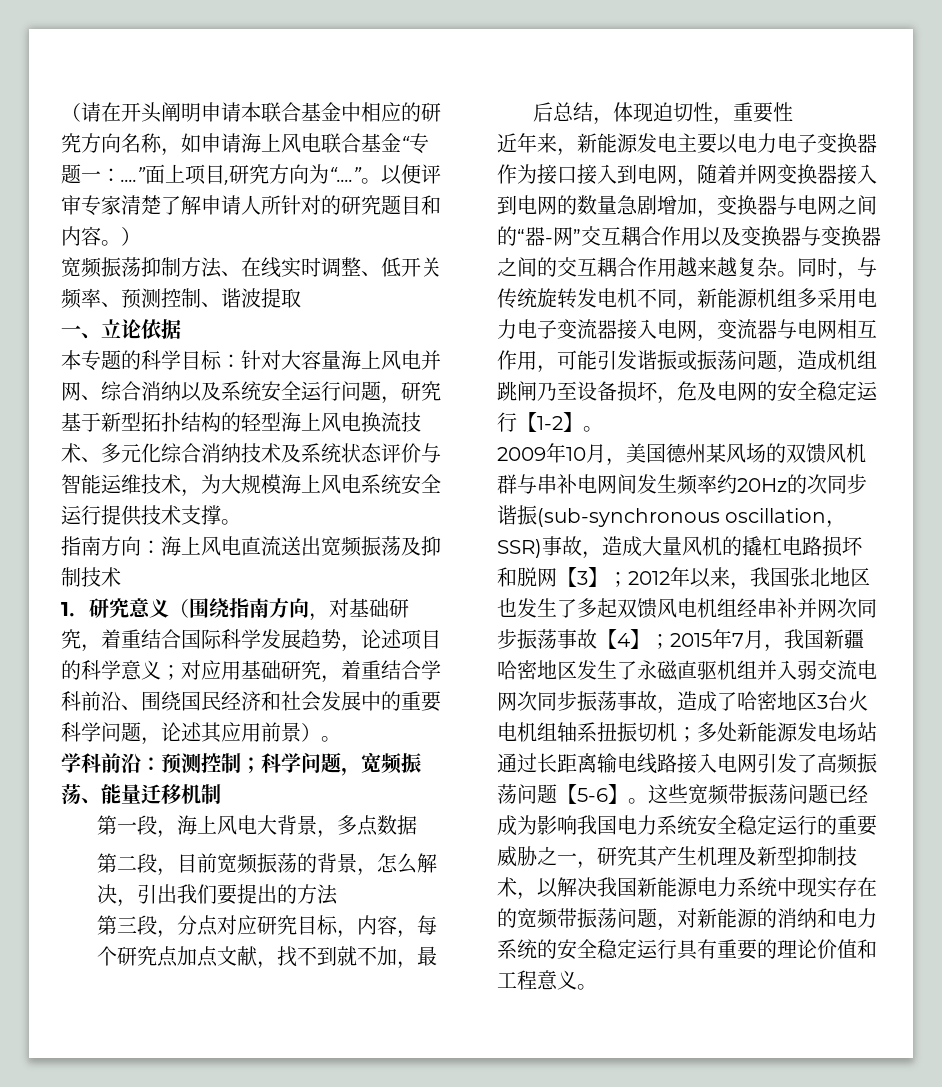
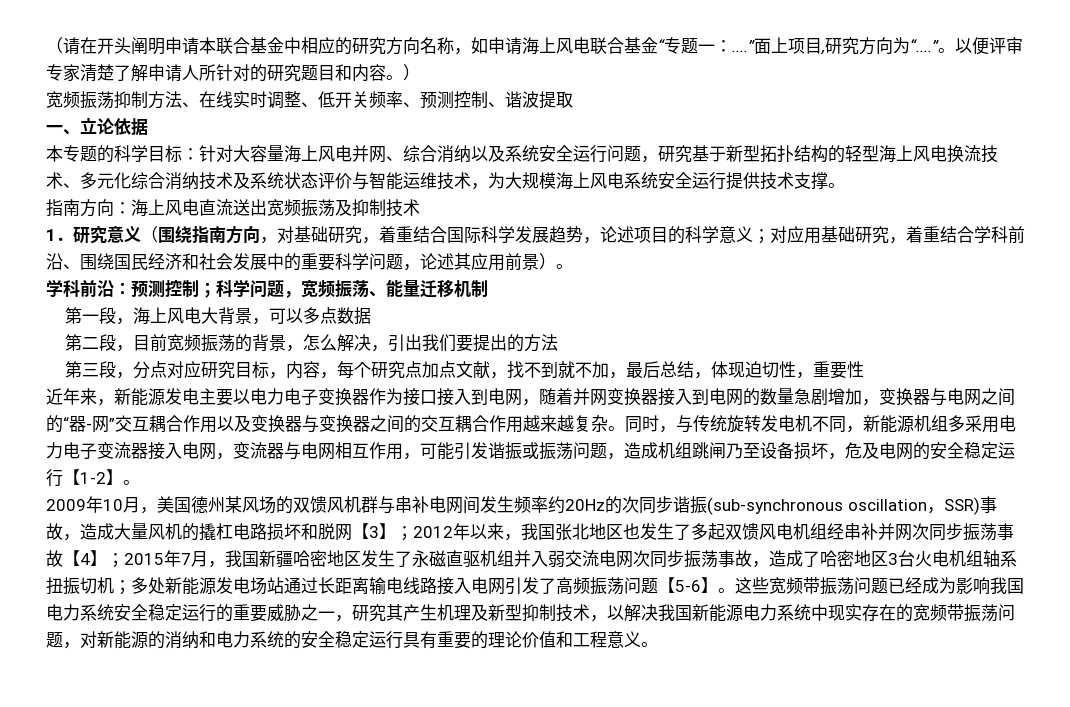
(338, 834) none -> [269,308,304,324] 可以

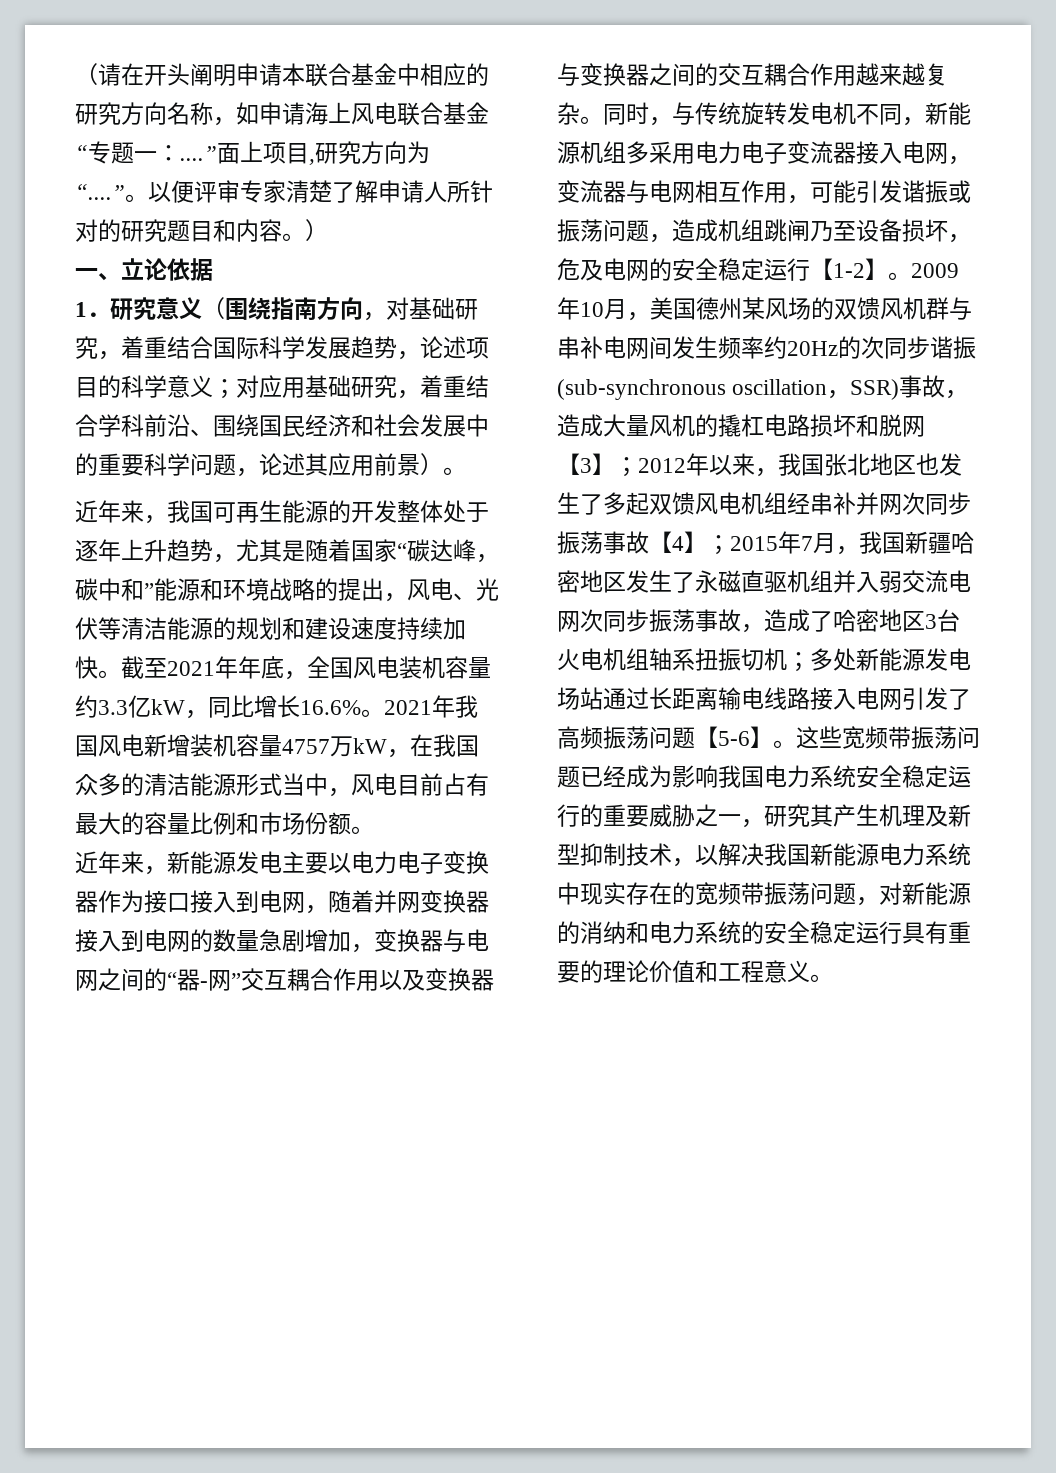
[46,91,573,109] [46,118,148,136] [46,145,998,163] [46,172,845,190] [46,199,420,217] 宽频振荡抑制方法、在线实时调整、低开关频率、预测控制、谐波提取 // 一、立论依据 // 本专题的科学目标：针对大容量海上风电并网、综合消纳以及系统安全运行问题，研究基于新型拓扑结构的轻型海上风电换流技术、多元化综合消纳技术及系统状态评价与智能运维技术，为大规模海上风电系统安全运行提供技术支撑。 // 指南方向：海上风电直流送出宽频振荡及抑制技术 -> [75,258,213,281] 一、立论依据
[46,279,488,298] [65,307,372,325] [65,334,559,352] [65,361,865,379] 学科前沿：预测控制；科学问题，宽频振荡、能量迁移机制 // 第一段，海上风电大背景，可以多点数据 // 第二段，目前宽频振荡的背景，怎么解决，引出我们要提出的方法 // 第三段，分点对应研究目标，内容，每个研究点加点文献，找不到就不加，最后总结，体现迫切性，重要性 -> [75,500,489,524] [75,539,499,563] [75,578,499,602] [75,617,466,640] [75,656,491,680] [75,695,478,719] [75,734,479,758] [75,773,489,797] [75,812,374,835] 近年来，我国可再生能源的开发整体处于逐年上升趋势，尤其是随着国家“碳达峰，碳中和”能源和环境战略的提出，风电、光伏等清洁能源的规划和建设速度持续加快。截至2021年年底，全国风电装机容量约3.3亿kW，同比增长16.6%。2021年我国风电新增装机容量4757万kW，在我国众多的清洁能源形式当中，风电目前占有最大的容量比例和市场份额。
(140, 482) // -> (911, 276) none

